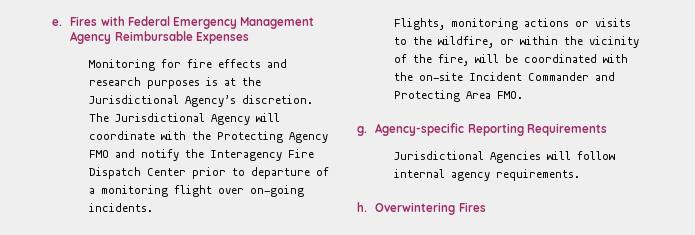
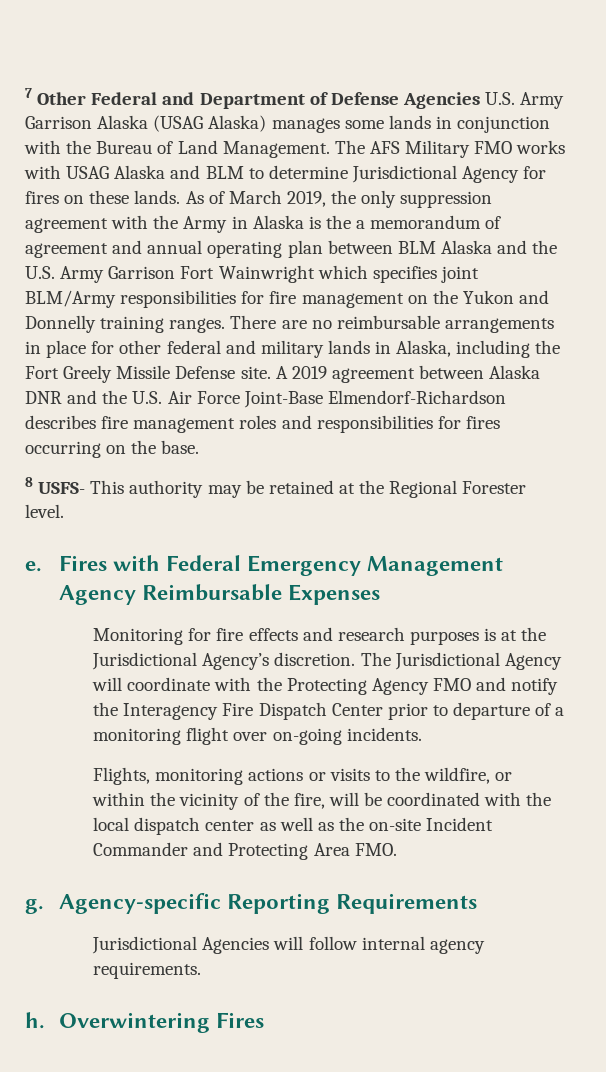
(52, 22) none -> [25,88,565,109] [25,115,551,133] [24,140,566,158] [24,165,547,183] [25,190,493,208] [25,215,502,233] [25,240,558,258] [25,265,479,283] [25,290,550,308] [25,315,554,333] [25,340,561,358] [25,365,541,383] [25,390,506,408] [25,415,500,433] [25,440,200,458] [25,477,527,498] [25,504,64,518] 7 Other Federal and Department of Defense Agencies U.S. Army Garrison Alaska (USAG Alaska) manages some lands in conjunction with the Bureau of Land Management. The AFS Military FMO works with USAG Alaska and BLM to determine Jurisdictional Agency for fires on these lands. As of March 2019, the only suppression agreement with the Army in Alaska is the a memorandum of agreement and annual operating plan between BLM Alaska and the U.S. Army Garrison Fort Wainwright which specifies joint BLM/Army responsibilities for fire management on the Yukon and Donnelly training ranges. There are no reimbursable arrangements in place for other federal and military lands in Alaska, including the Fort Greely Missile Defense site. A 2019 agreement between Alaska DNR and the U.S. Air Force Joint-Base Elmendorf-Richardson describes fire management roles and responsibilities for fires occurring on the base. // 8 USFS- This authority may be retained at the Regional Forester level. //
(413, 76) none -> [93,817,364,835] local dispatch center as well as the

